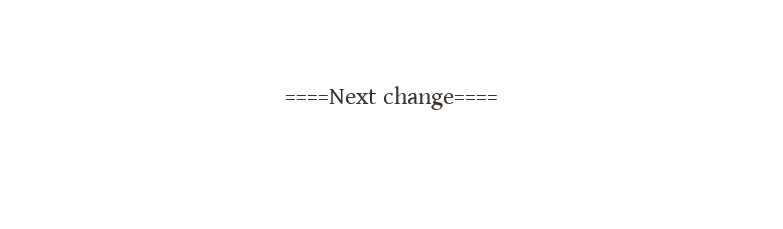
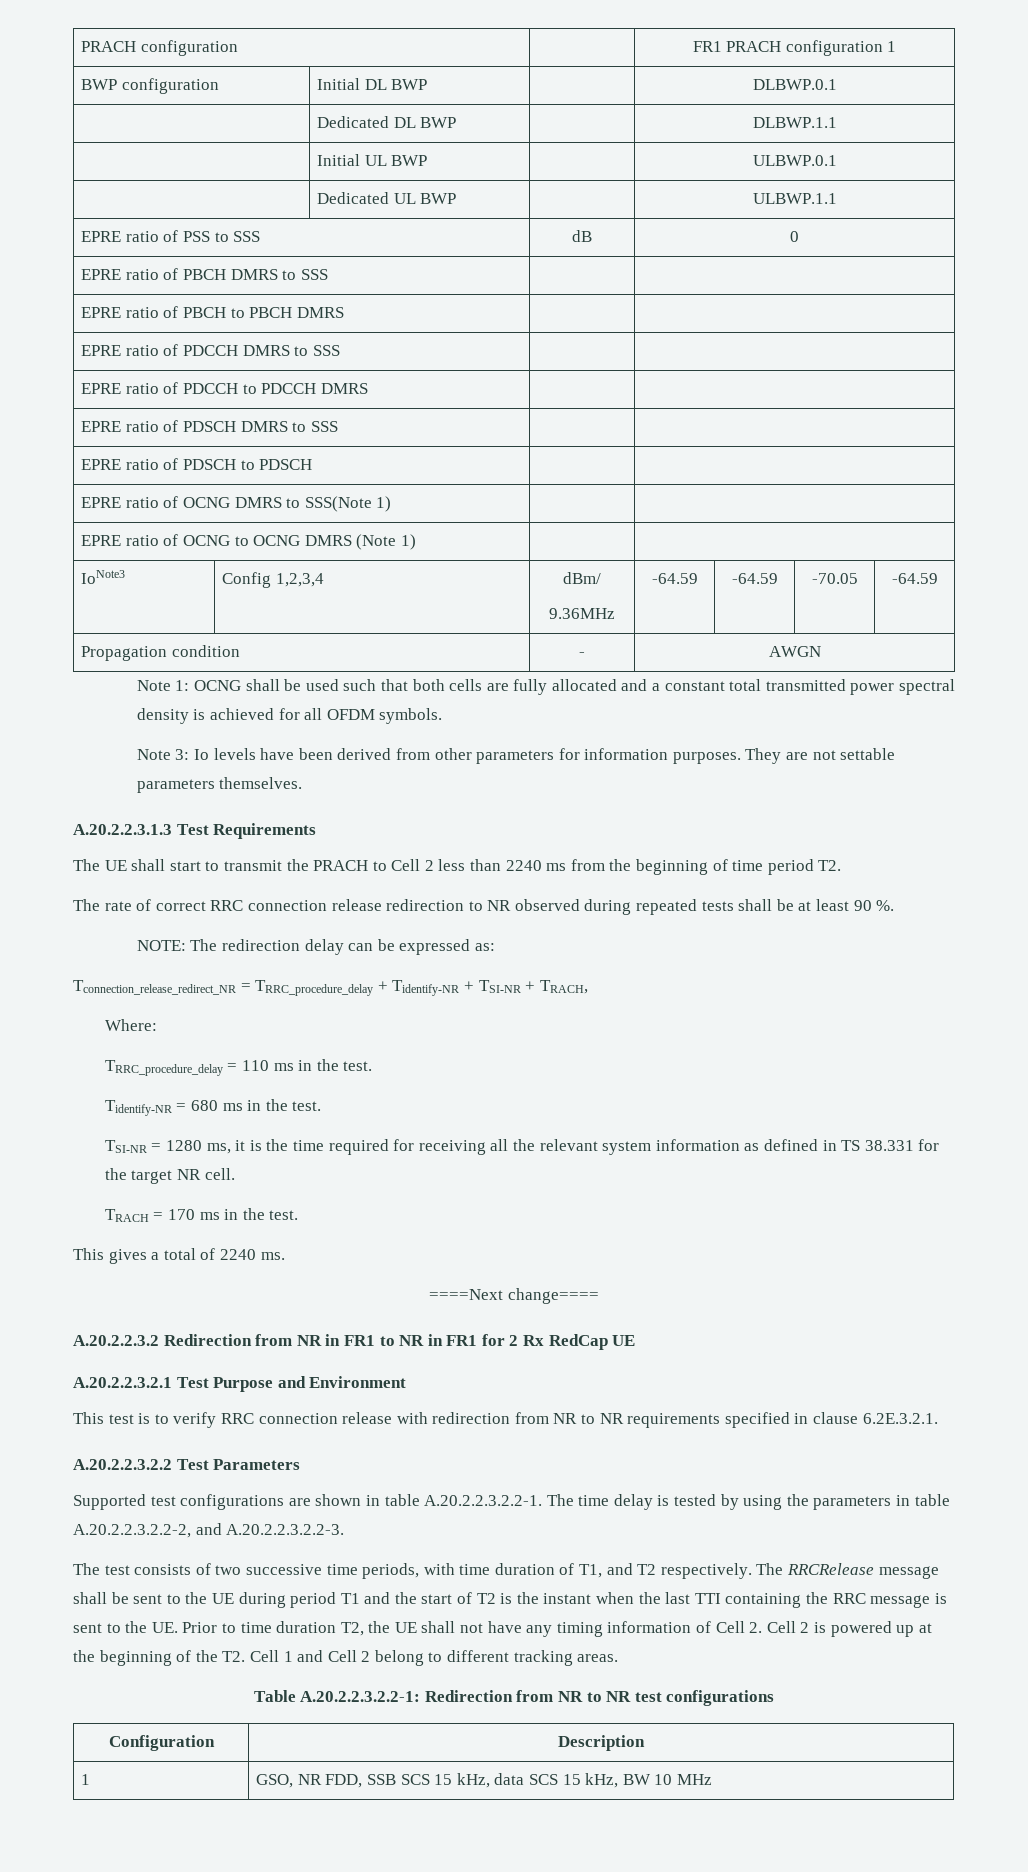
[285,86,498,110] ====Next change==== -> [81,40,238,56] [692,40,897,56] [81,78,219,94] [317,78,428,90] [752,79,837,90] [317,116,457,128] [752,117,837,128] [317,154,428,166] [752,155,837,166] [317,192,457,204] [752,193,837,204] [81,230,261,242] [572,230,592,242] [790,231,799,242] [81,268,328,280] [81,306,344,318] [81,344,340,356] [81,382,368,394] [81,420,338,432] [81,458,313,470] [81,496,392,512] [81,534,416,550] [81,570,126,584] [222,572,324,588] [563,572,601,584] [549,608,615,619] [651,573,698,584] [731,573,778,584] [811,573,858,584] [891,573,938,584] [81,645,240,661] [579,652,585,657] [768,646,821,657] [136,679,955,695] [136,708,443,724] [136,748,896,764] [136,777,303,793] [73,823,317,839] [73,859,842,875] [73,899,895,915] [136,939,495,955] [73,980,588,996] [104,1019,157,1031] [104,1059,373,1076] [104,1099,322,1116] [104,1139,940,1155] [104,1168,235,1184] [104,1208,299,1222] [73,1248,285,1264] [429,1288,599,1304] [73,1334,636,1350] [73,1376,407,1392] [73,1412,938,1428] [73,1459,301,1470] [73,1494,950,1510] [73,1523,345,1538] [73,1563,939,1579] [73,1592,947,1608] [73,1621,932,1637] [73,1650,619,1666] [253,1690,775,1706] [108,1735,215,1751] [558,1735,645,1751] [81,1774,91,1785] [256,1773,712,1788] PRACH configuration | | FR1 PRACH configuration 1 // BWP configuration | Initial DL BWP | | DLBWP.0.1 // | Dedicated DL BWP | | DLBWP.1.1 // | Initial UL BWP | | ULBWP.0.1 // | Dedicated UL BWP | | ULBWP.1.1 // EPRE ratio of PSS to SSS | dB | 0 // EPRE ratio of PBCH DMRS to SSS | | // EPRE ratio of PBCH to PBCH DMRS | | // EPRE ratio of PDCCH DMRS to SSS | | // EPRE ratio of PDCCH to PDCCH DMRS | | // EPRE ratio of PDSCH DMRS to SSS | | // EPRE ratio of PDSCH to PDSCH | | // EPRE ratio of OCNG DMRS to SSS(Note 1) | | // EPRE ratio of OCNG to OCNG DMRS (Note 1) | | // IoNote3 | Config 1,2,3,4 | dBm/ // 9.36MHz | -64.59 | -64.59 | -70.05 | -64.59 // Propagation condition | - | AWGN // Note 1: OCNG shall be used such that both cells are fully allocated and a constant total transmitted power spectral density is achieved for all OFDM symbols. // Note 3: Io levels have been derived from other parameters for information purposes. They are not settable parameters themselves. // A.20.2.2.3.1.3 Test Requirements // The UE shall start to transmit the PRACH to Cell 2 less than 2240 ms from the beginning of time period T2. // The rate of correct RRC connection release redirection to NR observed during repeated tests shall be at least 90 %. // NOTE: The redirection delay can be expressed as: // Tconnection_release_redirect_NR = TRRC_procedure_delay + Tidentify-NR + TSI-NR + TRACH, // Where: // TRRC_procedure_delay = 110 ms in the test. // Tidentify-NR = 680 ms in the test. // TSI-NR = 1280 ms, it is the time required for receiving all the relevant system information as defined in TS 38.331 for the target NR cell. // TRACH = 170 ms in the test. // This gives a total of 2240 ms. // ====Next change==== // A.20.2.2.3.2 Redirection from NR in FR1 to NR in FR1 for 2 Rx RedCap UE // A.20.2.2.3.2.1 Test Purpose and Environment // This test is to verify RRC connection release with redirection from NR to NR requirements specified in clause 6.2E.3.2.1. // A.20.2.2.3.2.2 Test Parameters // Supported test configurations are shown in table A.20.2.2.3.2.2-1. The time delay is tested by using the parameters in table A.20.2.2.3.2.2-2, and A.20.2.2.3.2.2-3. // The test consists of two successive time periods, with time duration of T1, and T2 respectively. The RRCRelease message shall be sent to the UE during period T1 and the start of T2 is the instant when the last TTI containing the RRC message is sent to the UE. Prior to time duration T2, the UE shall not have any timing information of Cell 2. Cell 2 is powered up at the beginning of the T2. Cell 1 and Cell 2 belong to different tracking areas. // Table A.20.2.2.3.2.2-1: Redirection from NR to NR test configurations // Configuration | Description // 1 | GSO, NR FDD, SSB SCS 15 kHz, data SCS 15 kHz, BW 10 MHz

